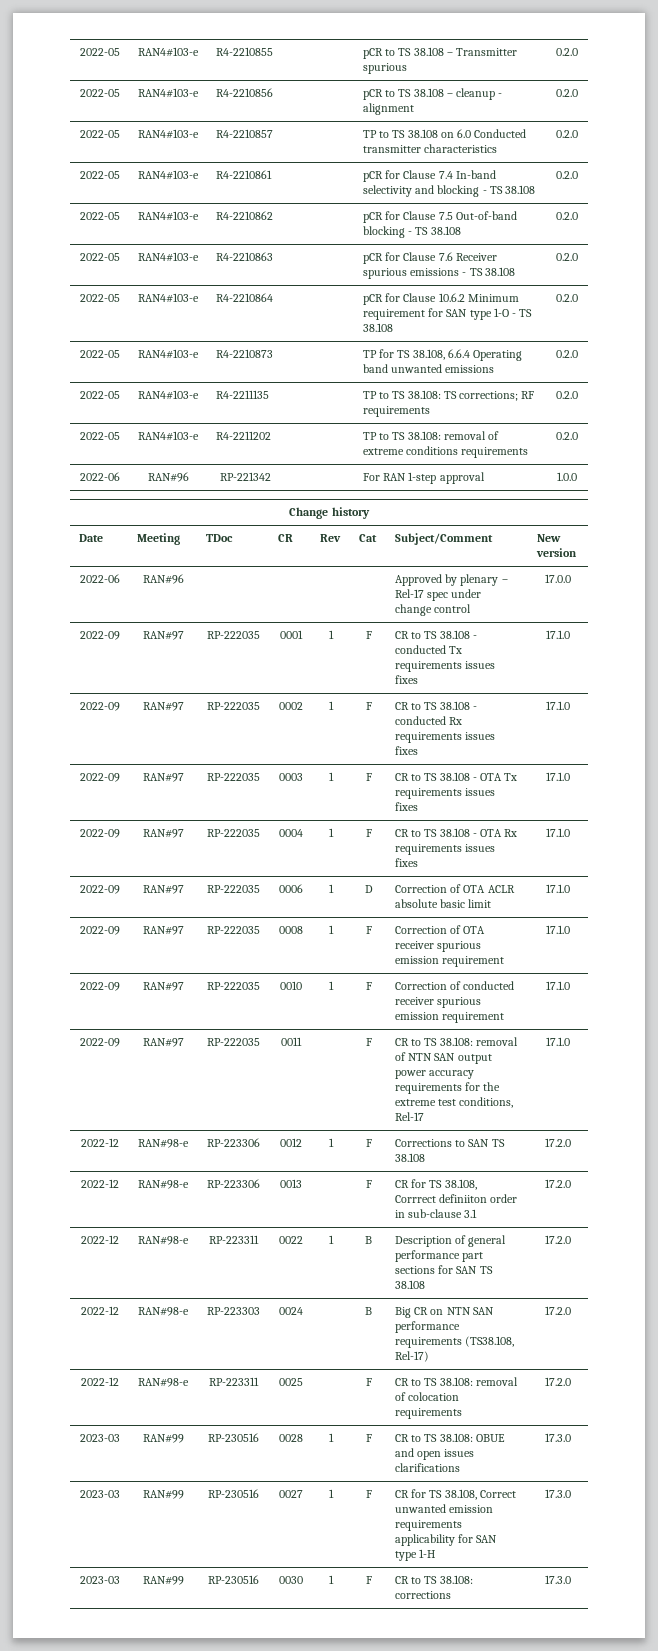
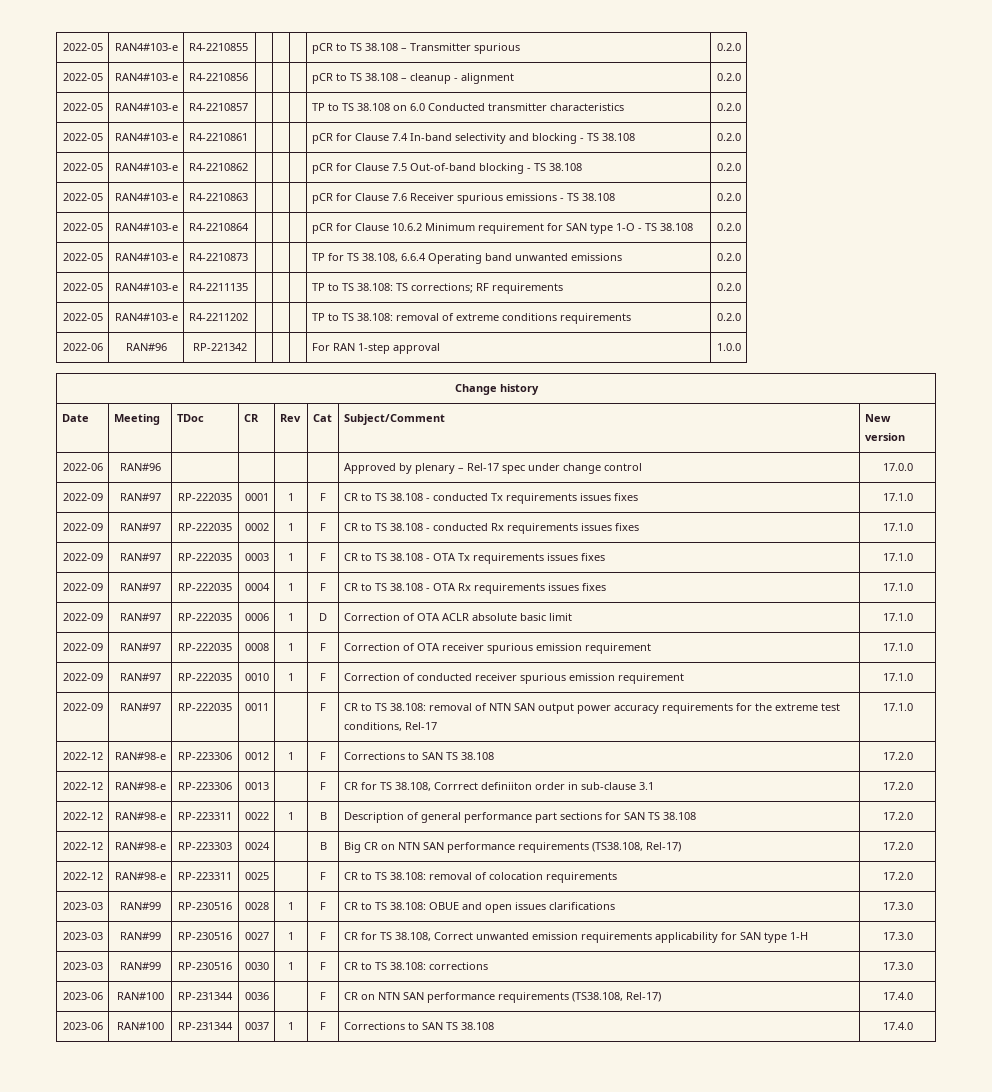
(571, 1579) none -> [62,992,103,1000] [116,992,164,1000] [178,992,233,1000] [244,992,269,1000] [320,992,326,1000] [343,992,661,1003] [882,992,913,1000] [62,1022,103,1030] [116,1022,164,1030] [178,1022,233,1030] [244,1022,269,1030] [288,1022,294,1030] [320,1022,326,1030] [343,1022,494,1030] [882,1022,913,1030] // 2023-06 | RAN#100 | RP-231344 | 0036 | | F | CR on NTN SAN performance requirements (TS38.108, Rel-17) | 17.4.0 // 2023-06 | RAN#100 | RP-231344 | 0037 | 1 | F | Corrections to SAN TS 38.108 | 17.4.0

